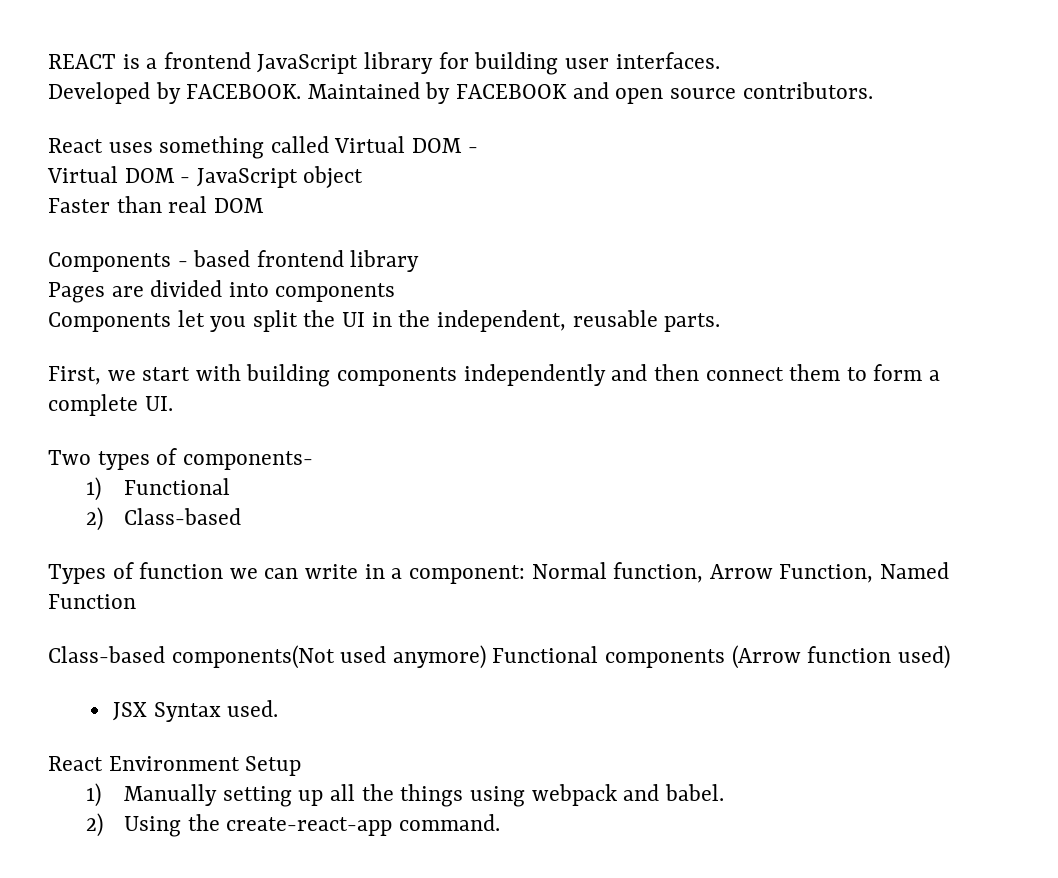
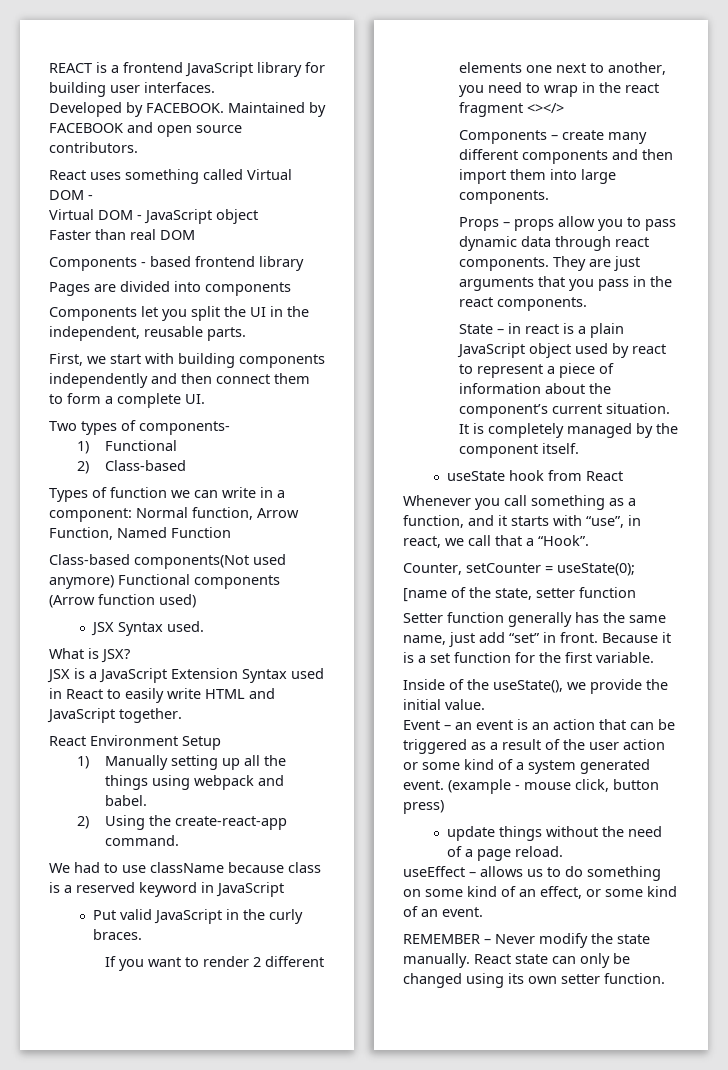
(279, 708) none -> [49,648,130,663] [47,668,324,683] [49,688,275,703] [47,708,182,723] // What is JSX? // JSX is a JavaScript Extension Syntax used in React to easily write HTML and JavaScript together.
(501, 822) none -> [49,862,321,873] [49,882,284,897] [93,909,304,924] [93,929,143,940] [105,956,325,971] [459,62,667,75] [459,82,660,97] [459,102,565,117] [459,130,648,144] [459,149,674,164] [459,169,617,184] [459,190,550,204] [459,216,677,231] [459,236,650,251] [459,256,641,271] [459,276,673,291] [459,297,588,311] [459,323,625,338] [457,343,667,358] [459,363,615,378] [459,383,612,394] [459,403,671,418] [459,423,679,438] [459,443,580,458] [447,470,624,481] [403,495,636,510] [403,515,641,528] [403,535,589,548] [403,563,635,576] [403,587,636,602] [403,612,666,627] [403,632,671,647] [403,652,654,663] [403,679,668,694] [403,699,485,710] [403,719,675,730] [403,739,665,754] [403,759,650,774] [403,779,659,794] [403,800,444,814] [447,826,663,841] [447,846,564,861] [403,866,661,881] [403,886,677,899] [403,906,483,917] [403,933,650,948] [403,953,630,968] [403,973,665,988] // We had to use className because class is a reserved keyword in JavaScript // Put valid JavaScript in the curly braces. // If you want to render 2 different elements one next to another, you need to wrap in the react fragment <></> // Components – create many different components and then import them into large components. // Props – props allow you to pass dynamic data through react components. They are just arguments that you pass in the react components. // State – in react is a plain JavaScript object used by react to represent a piece of information about the component’s current situation. It is completely managed by the component itself. // useState hook from React // Whenever you call something as a function, and it starts with “use”, in react, we call that a “Hook”. // Counter, setCounter = useState(0); // [name of the state, setter function // Setter function generally has the same name, just add “set” in front. Because it is a set function for the first variable. // Inside of the useState(), we provide the initial value. // Event – an event is an action that can be triggered as a result of the user action or some kind of a system generated event. (example - mouse click, button press) // update things without the need of a page reload. // useEffect – allows us to do something on some kind of an effect, or some kind of an event. // REMEMBER – Never modify the state manually. React state can only be changed using its own setter function.

